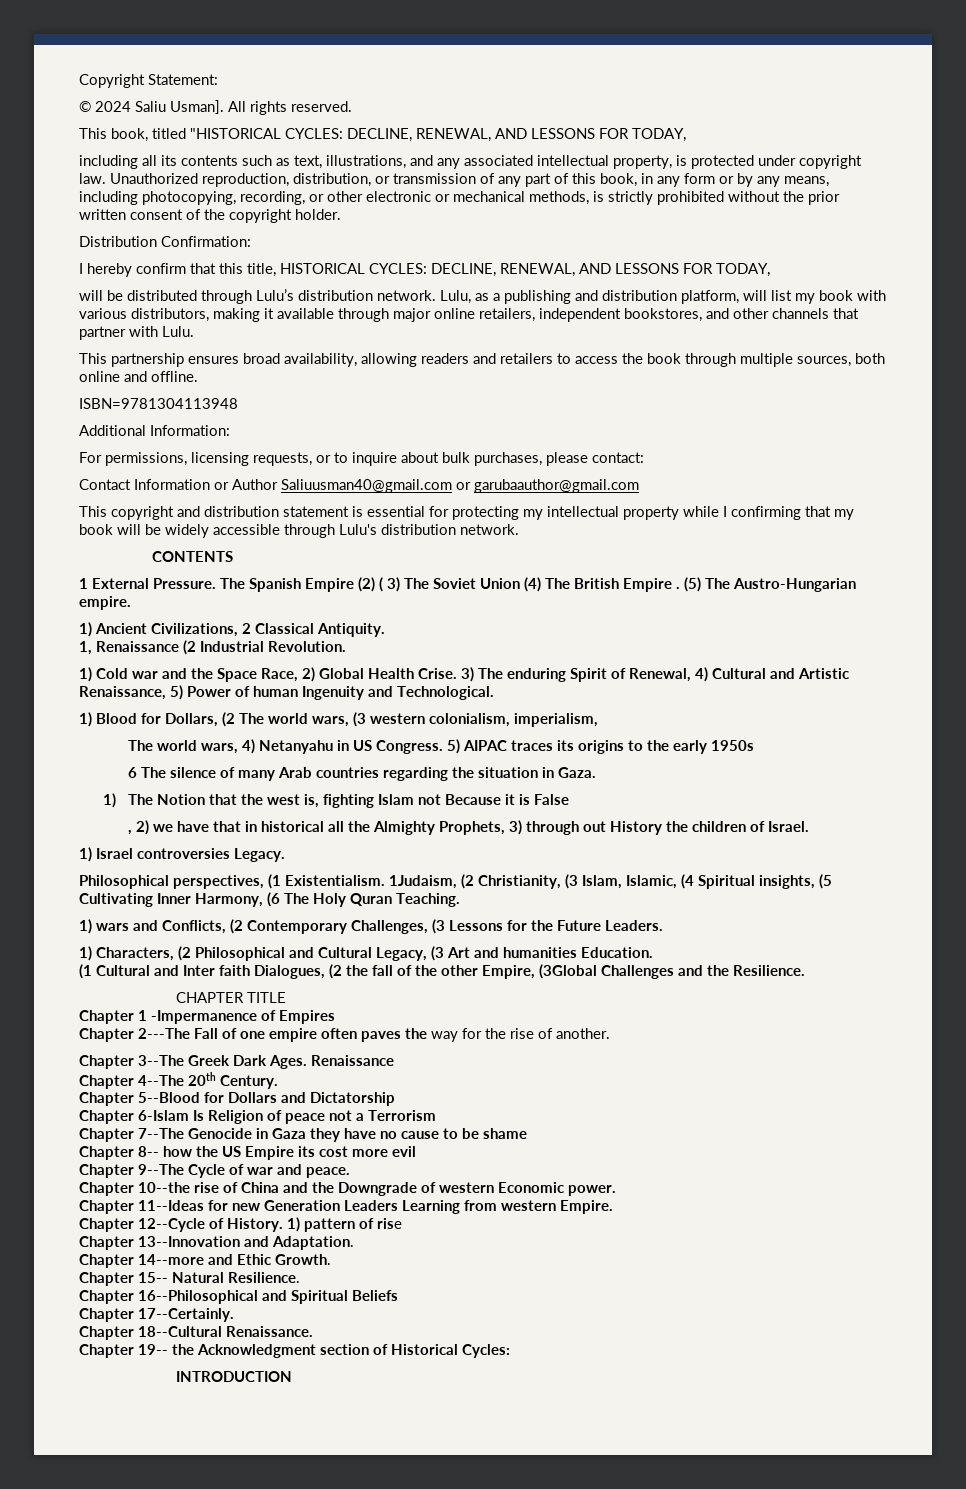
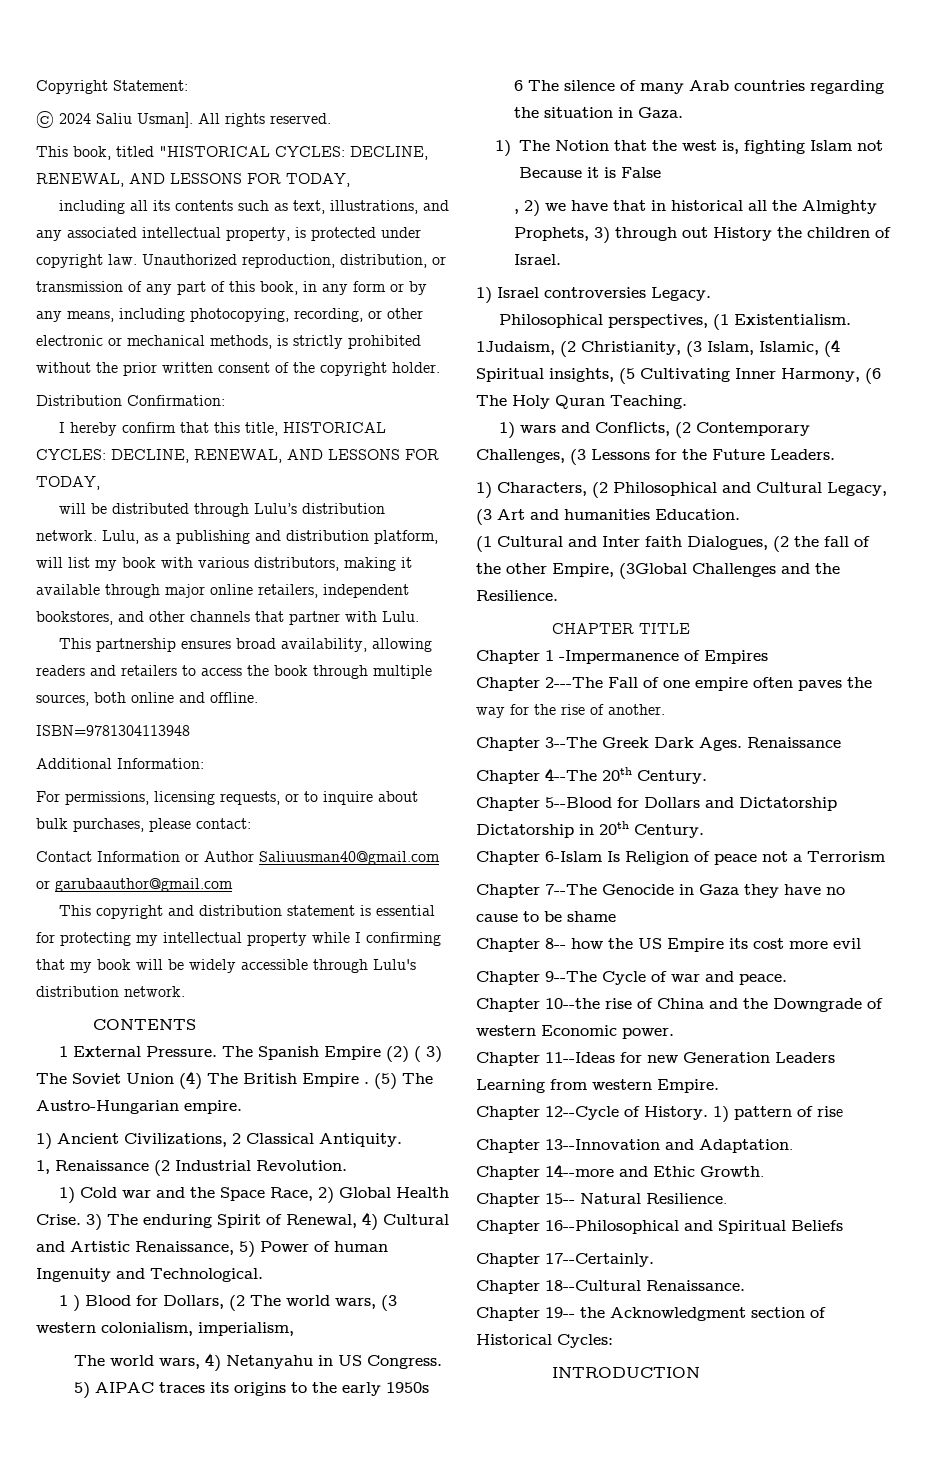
[79,712,92,727] 1) -> [58,1295,80,1312] 1 )
(395, 1099) none -> [476,821,704,838] Dictatorship in 20th Century.

